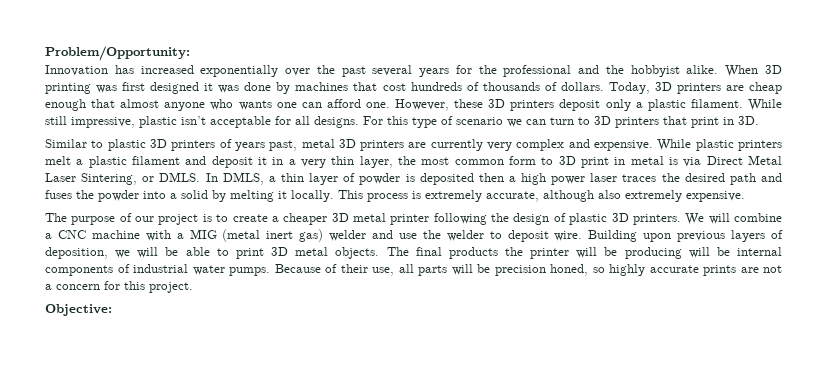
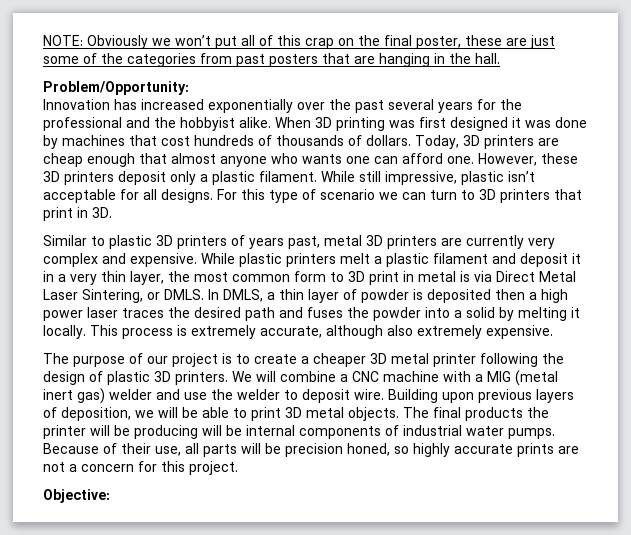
(45, 53) none -> [43,35,555,49] [43,53,500,67] NOTE: Obviously we won’t put all of this crap on the final poster, these are just some of the categories from past posters that are hanging in the hall. //

